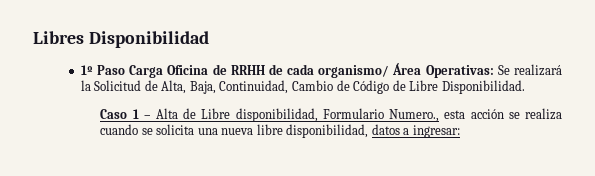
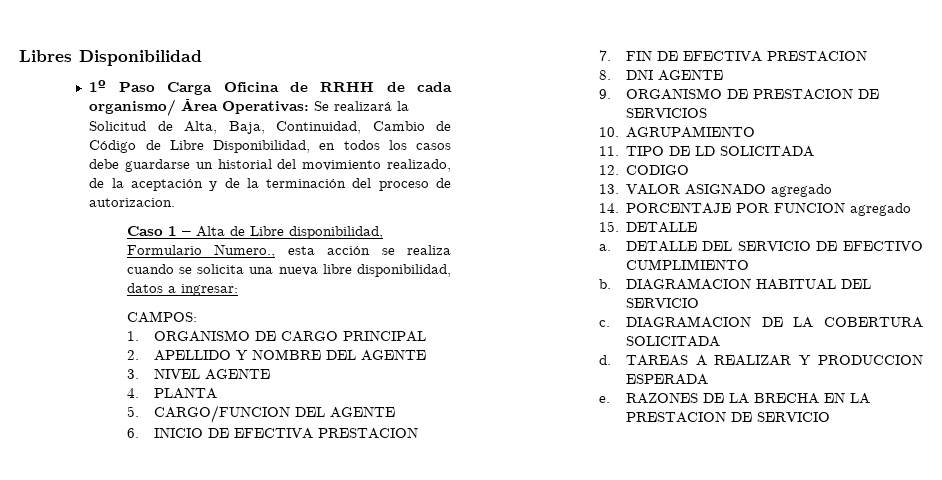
[441,80,525,94] Disponibilidad. -> [213,140,451,153] [89,159,452,172] [89,178,452,191] [89,198,176,207] Disponibilidad, en todos los casos debe guardarse un historial del movimiento realizado, de la aceptación y de la terminación del proceso de autorizacion.
(460, 131) none -> [126,311,197,323] [126,330,426,342] [126,349,426,361] [126,368,270,380] [126,387,217,399] [126,405,395,423] [126,427,418,439] [598,50,867,62] [598,69,723,81] [598,88,879,100] [625,108,707,118] [598,126,756,138] [598,146,815,157] [598,165,690,175] [598,183,833,197] [598,202,912,216] [598,221,698,233] [598,241,923,252] [625,259,749,270] [598,278,871,290] [625,298,699,308] [598,316,923,328] [625,336,720,347] [598,354,923,366] [625,374,708,385] [598,392,870,404] [625,411,830,423] // CAMPOS: // 1. ORGANISMO DE CARGO PRINCIPAL // 2. APELLIDO Y NOMBRE DEL AGENTE // 3. NIVEL AGENTE // 4. PLANTA // 5. CARGO/FUNCION DEL AGENTE // 6. INICIO DE EFECTIVA PRESTACION // 7. FIN DE EFECTIVA PRESTACION // 8. DNI AGENTE // 9. ORGANISMO DE PRESTACION DE SERVICIOS // 10. AGRUPAMIENTO // 11. TIPO DE LD SOLICITADA // 12. CODIGO // 13. VALOR ASIGNADO agregado // 14. PORCENTAJE POR FUNCION agregado // 15. DETALLE // a. DETALLE DEL SERVICIO DE EFECTIVO CUMPLIMIENTO // b. DIAGRAMACION HABITUAL DEL SERVICIO // c. DIAGRAMACION DE LA COBERTURA SOLICITADA // d. TAREAS A REALIZAR Y PRODUCCION ESPERADA // e. RAZONES DE LA BRECHA EN LA PRESTACION DE SERVICIO

